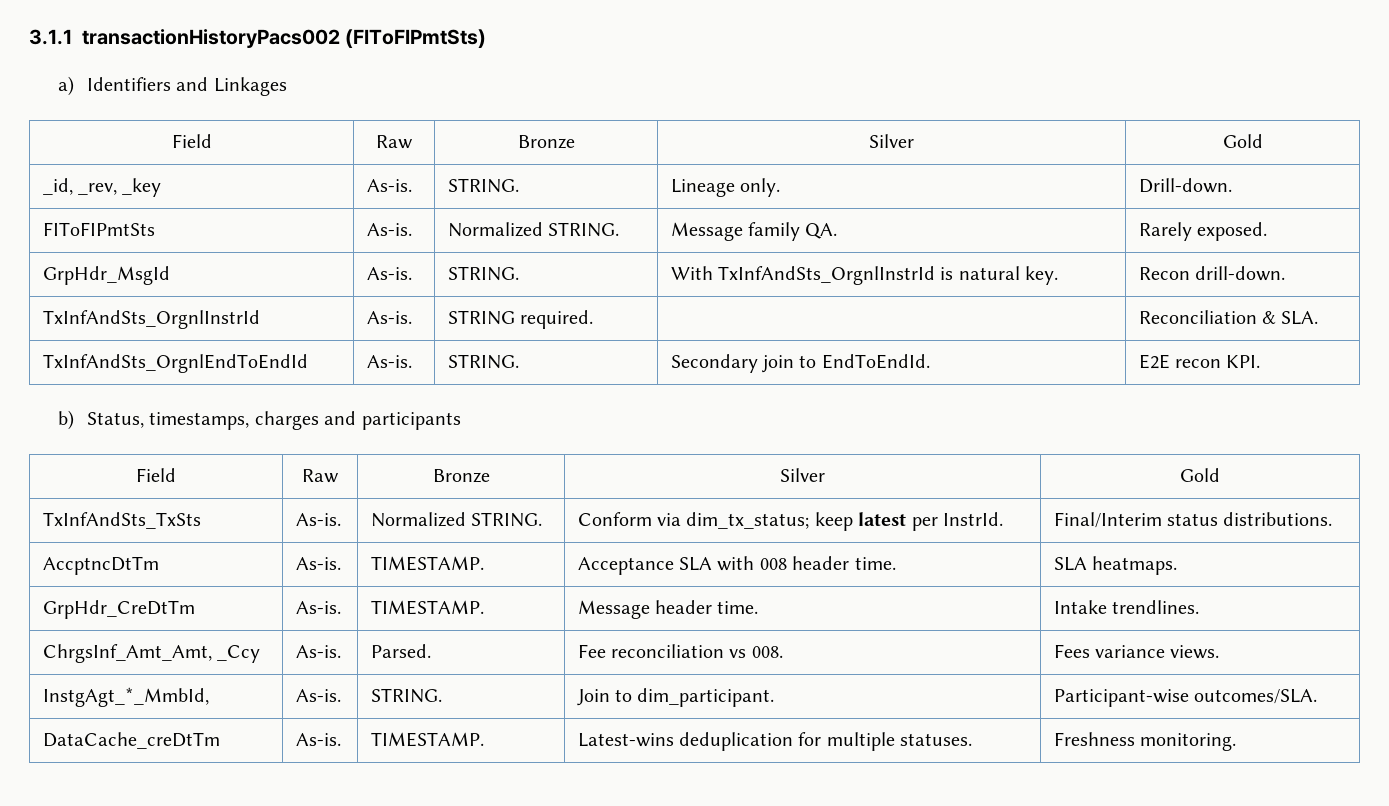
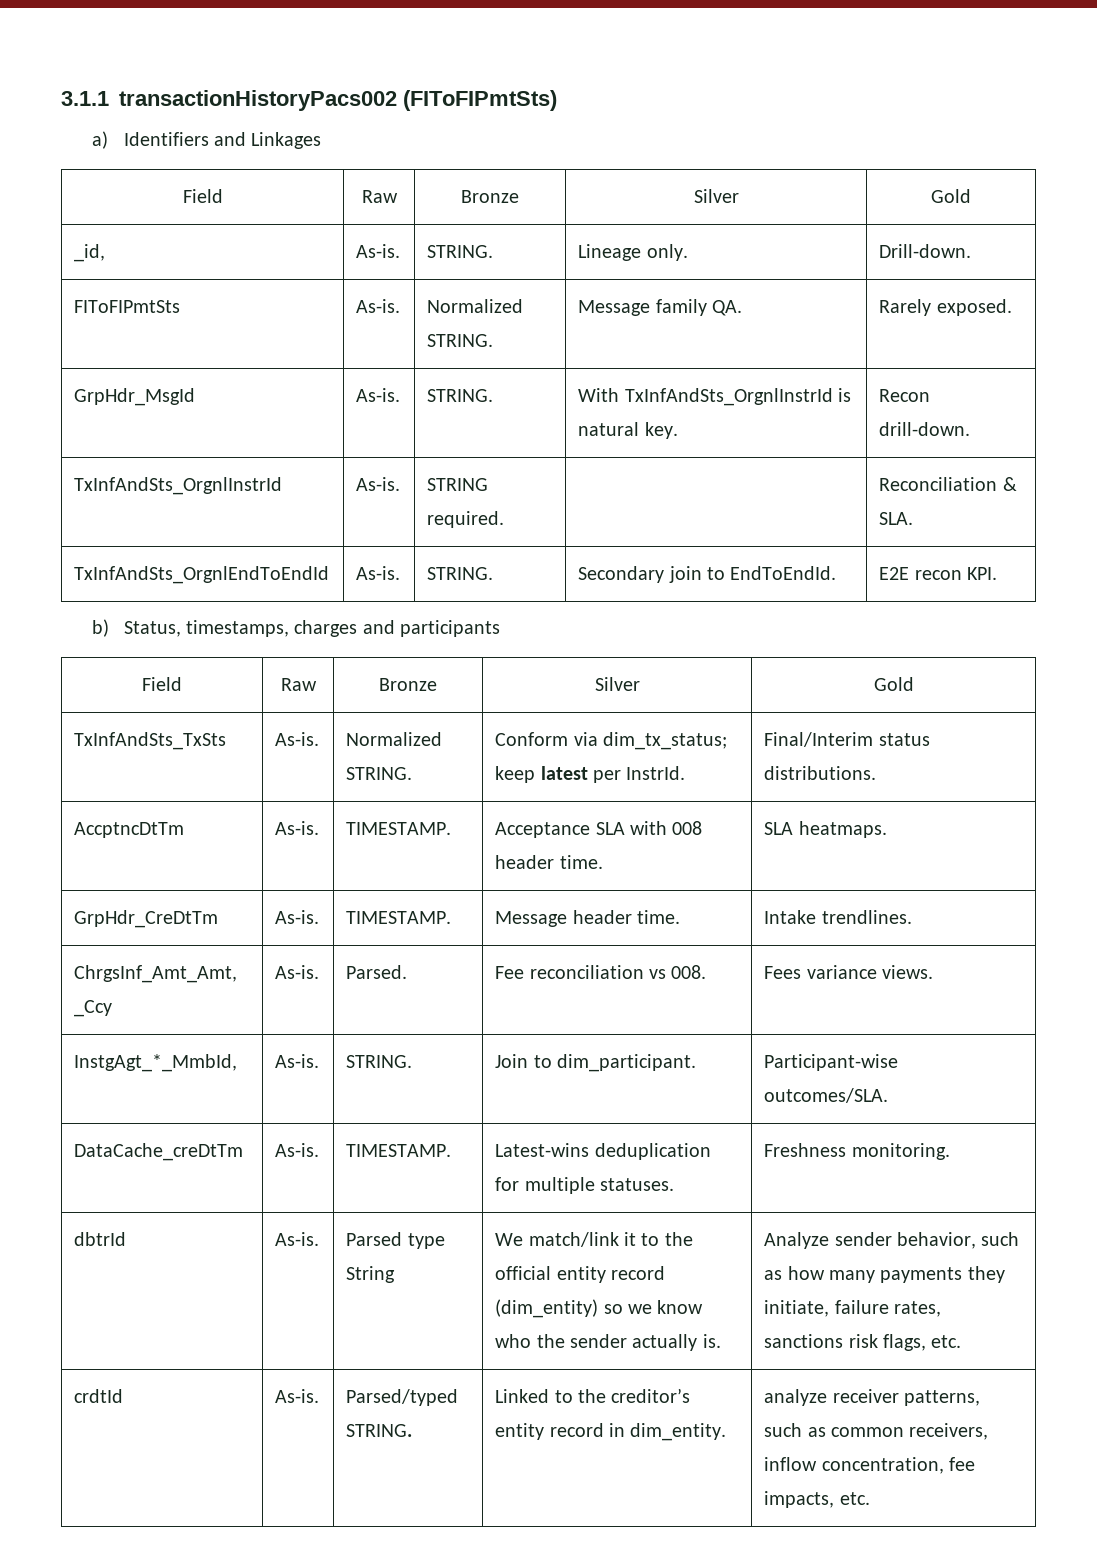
[77,178,162,197] _rev, _key -> (106, 253) none
(1236, 742) none -> [74,1232,127,1246] [275,1232,320,1246] [346,1232,445,1249] [346,1266,396,1283] [495,1232,693,1247] [495,1266,666,1283] [495,1299,704,1318] [495,1334,721,1351] [764,1232,1020,1249] [764,1266,1005,1283] [764,1300,942,1317] [764,1334,962,1351] [74,1389,124,1403] [275,1389,320,1403] [346,1389,459,1406] [346,1424,413,1437] [495,1388,691,1403] [495,1423,727,1441] [764,1389,981,1406] [764,1423,989,1440] [764,1457,976,1474] [764,1491,870,1508] // dbtrId | As-is. | Parsed type String | We match/link it to the official entity record (dim_entity) so we know who the sender actually is. | Analyze sender behavior, such as how many payments they initiate, failure rates, sanctions risk flags, etc. // crdtId | As-is. | Parsed/typed STRING. | Linked to the creditor’s entity record in dim_entity. | analyze receiver patterns, such as common receivers, inflow concentration, fee impacts, etc.

